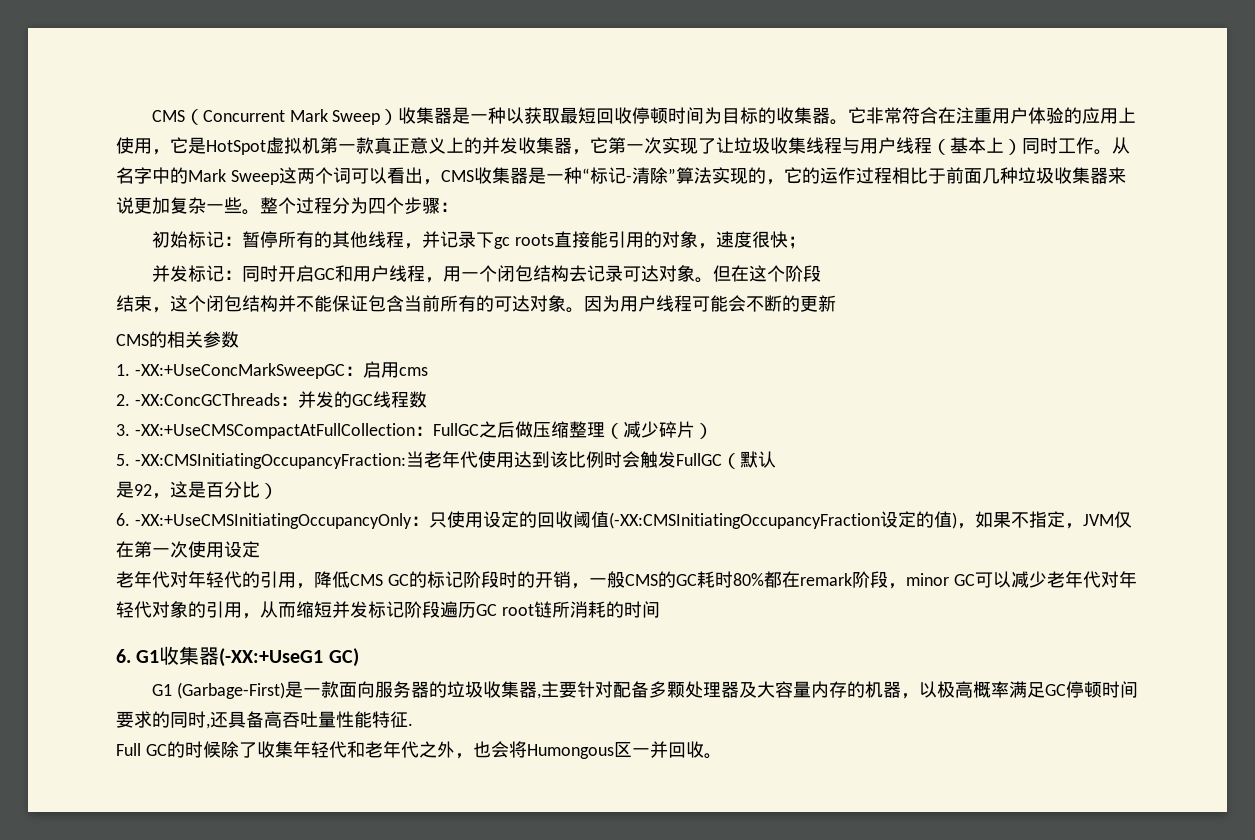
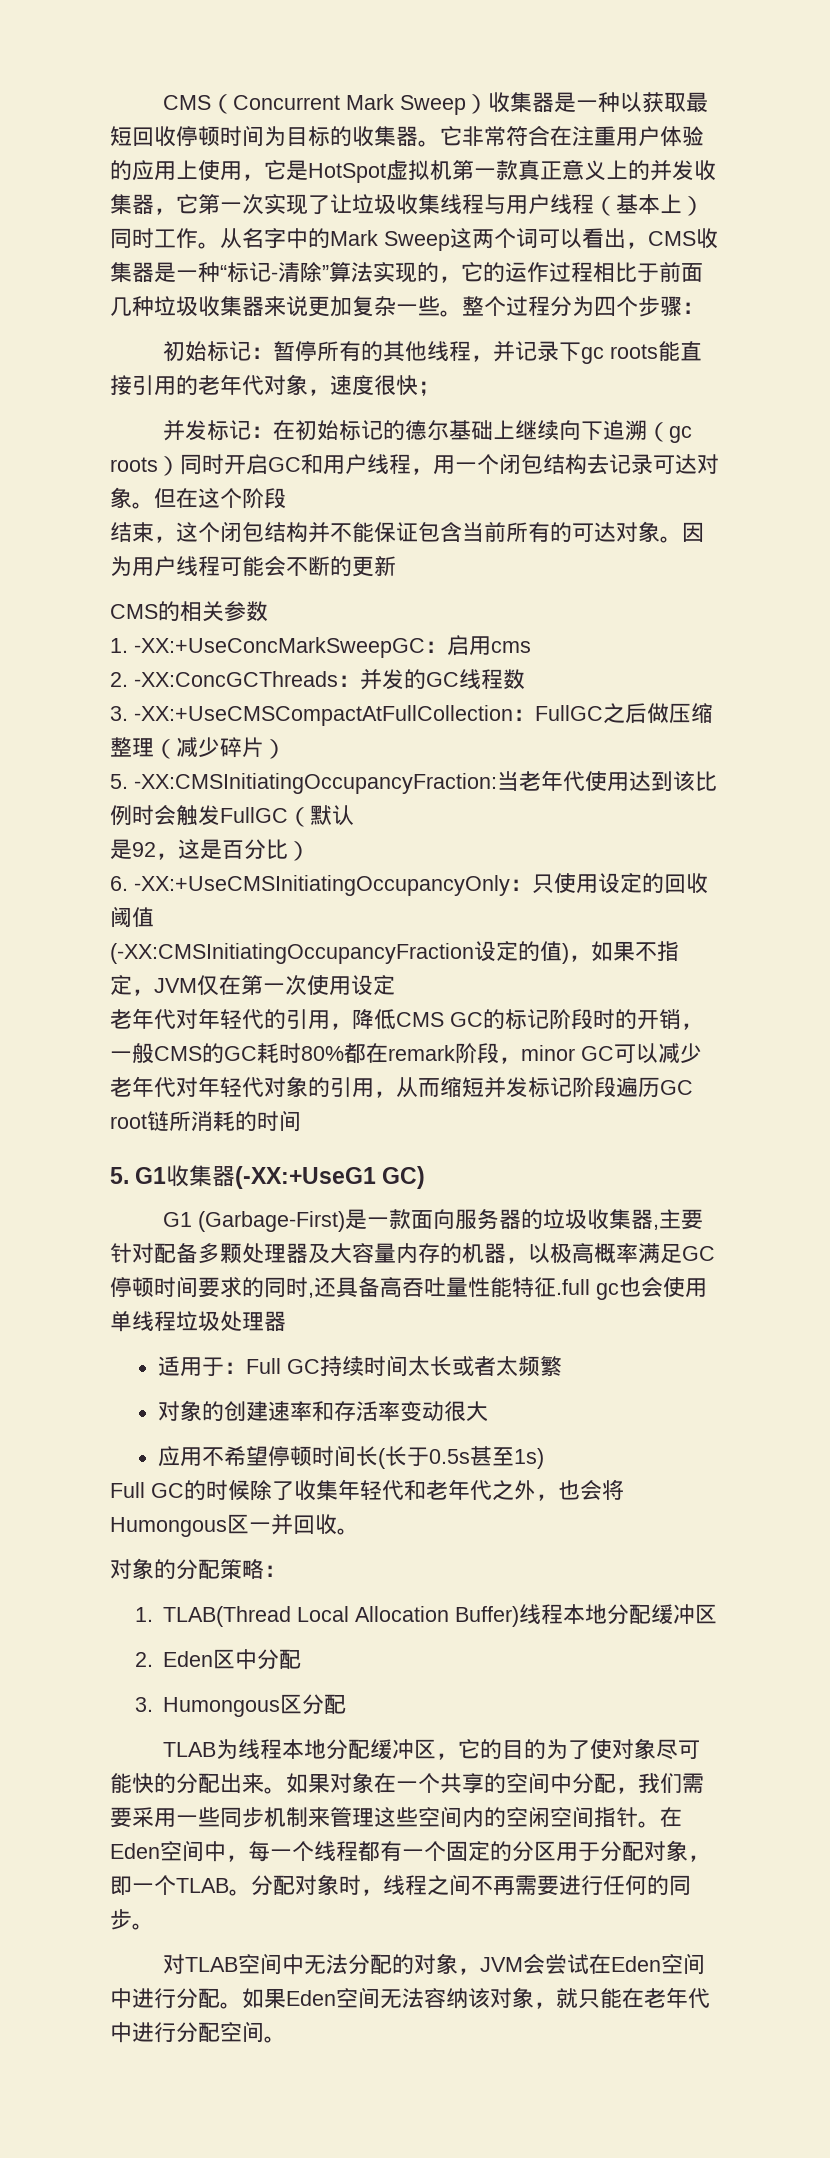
[553,231,662,248] 直接能引用的 -> [658,341,703,361] [110,374,264,395] 能直接引用的老年代
(242, 275) none -> [273,420,693,443] [110,456,180,476] 在初始标记的德尔基础上继续向下追溯（gc roots）
(609, 519) none -> (154, 917) //
[116,649,131,663] 6. -> [110,1167,129,1184] 5.
[408,723,413,726] . -> [556,1277,707,1300] [110,1311,286,1332] [158,1355,563,1377] [158,1400,489,1422] [158,1445,545,1469] .full gc也会使用单线程垃圾处理器 // 适用于：Full GC持续时间太长或者太频繁 // 对象的创建速率和存活率变动很大 // 应用不希望停顿时间长(长于0.5s甚至1s)
(722, 756) none -> [110,1558,286,1579] [134,1604,718,1627] [134,1649,302,1670] [134,1694,347,1717] [163,1738,701,1760] [110,1772,704,1794] [110,1806,682,1828] [110,1840,710,1862] [110,1874,691,1896] [110,1909,154,1930] [163,1953,706,1975] [110,1987,710,2009] [110,2021,286,2043] // 对象的分配策略： // 1. TLAB(Thread Local Allocation Buffer)线程本地分配缓冲区 // 2. Eden区中分配 // 3. Humongous区分配 // TLAB为线程本地分配缓冲区，它的目的为了使对象尽可能快的分配出来。如果对象在一个共享的空间中分配，我们需要采用一些同步机制来管理这些空间内的空闲空间指针。在Eden空间中，每一个线程都有一个固定的分区用于分配对象，即一个TLAB。分配对象时，线程之间不再需要进行任何的同步。 // 对TLAB空间中无法分配的对象，JVM会尝试在Eden空间中进行分配。如果Eden空间无法容纳该对象，就只能在老年代中进行分配空间。

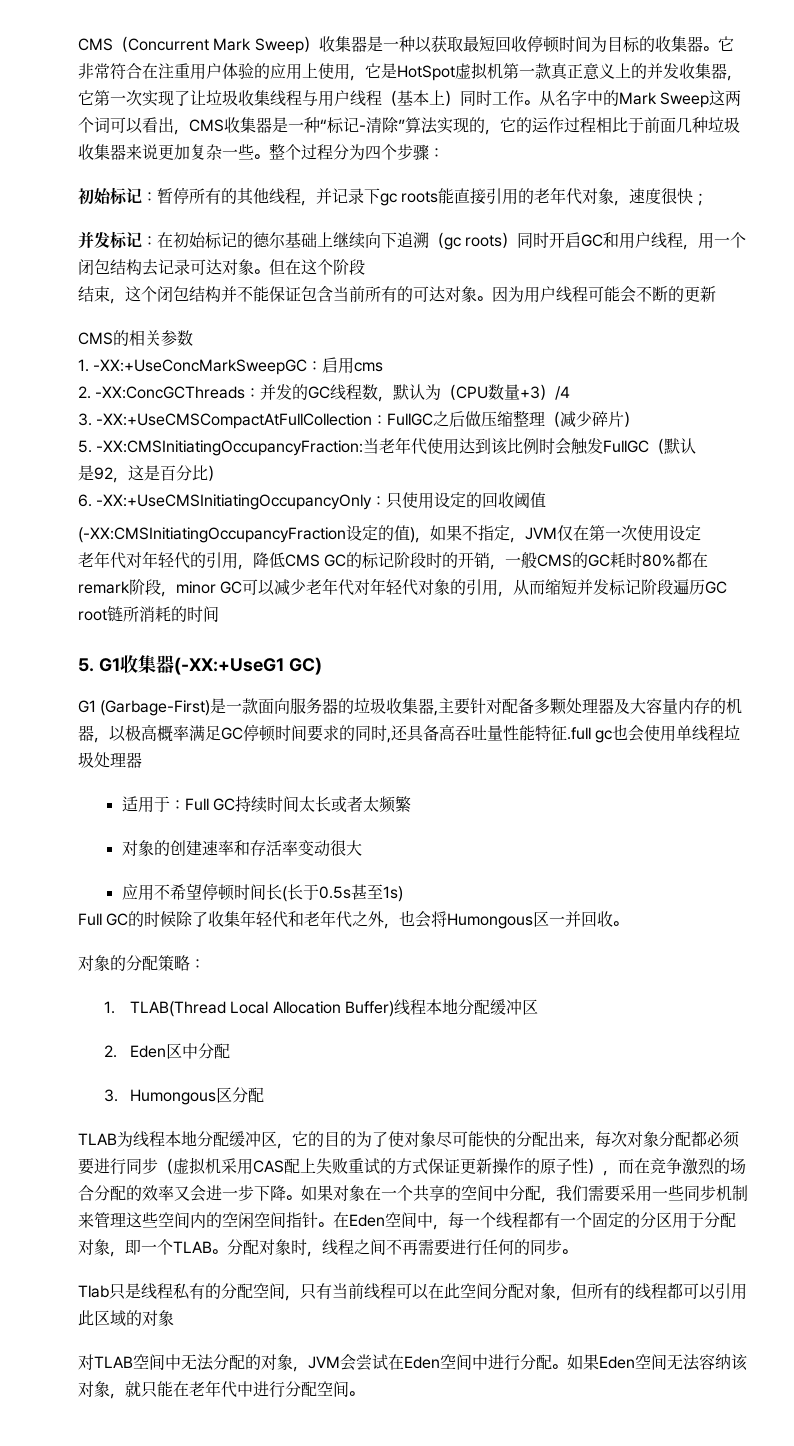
(525, 679) none -> [378,384,571,402] ，默认为（CPU数量+3）/4
(264, 1783) none -> [580,1131,740,1149] [78,1157,746,1176] [78,1185,286,1202] ，每次对象分配都必须要进行同步（虚拟机采用CAS配上失败重试的方式保证更新操作的原子性），而在竞争激烈的场合分配的效率又会进一步下降
(154, 1926) none -> [78,1283,747,1301] [78,1310,174,1326] // Tlab只是线程私有的分配空间，只有当前线程可以在此空间分配对象，但所有的线程都可以引用此区域的对象

